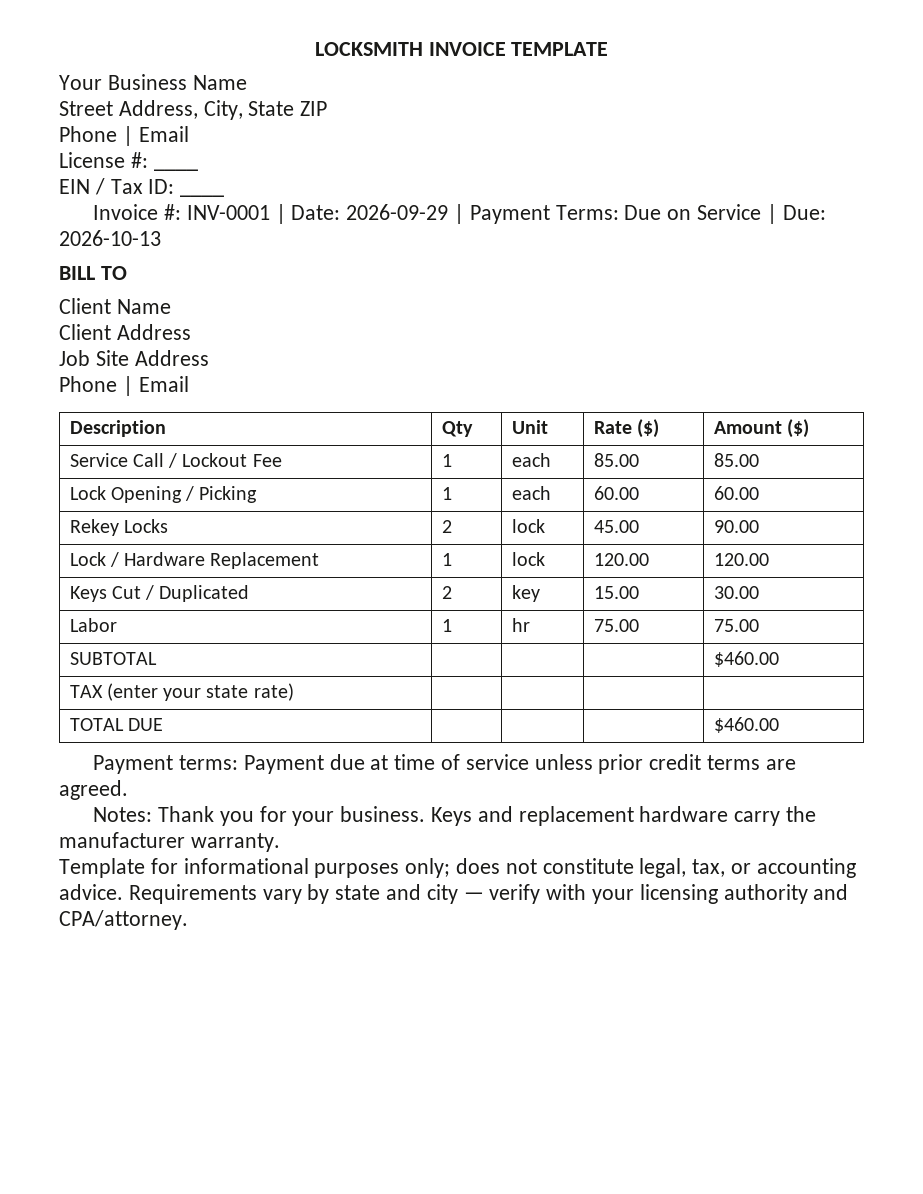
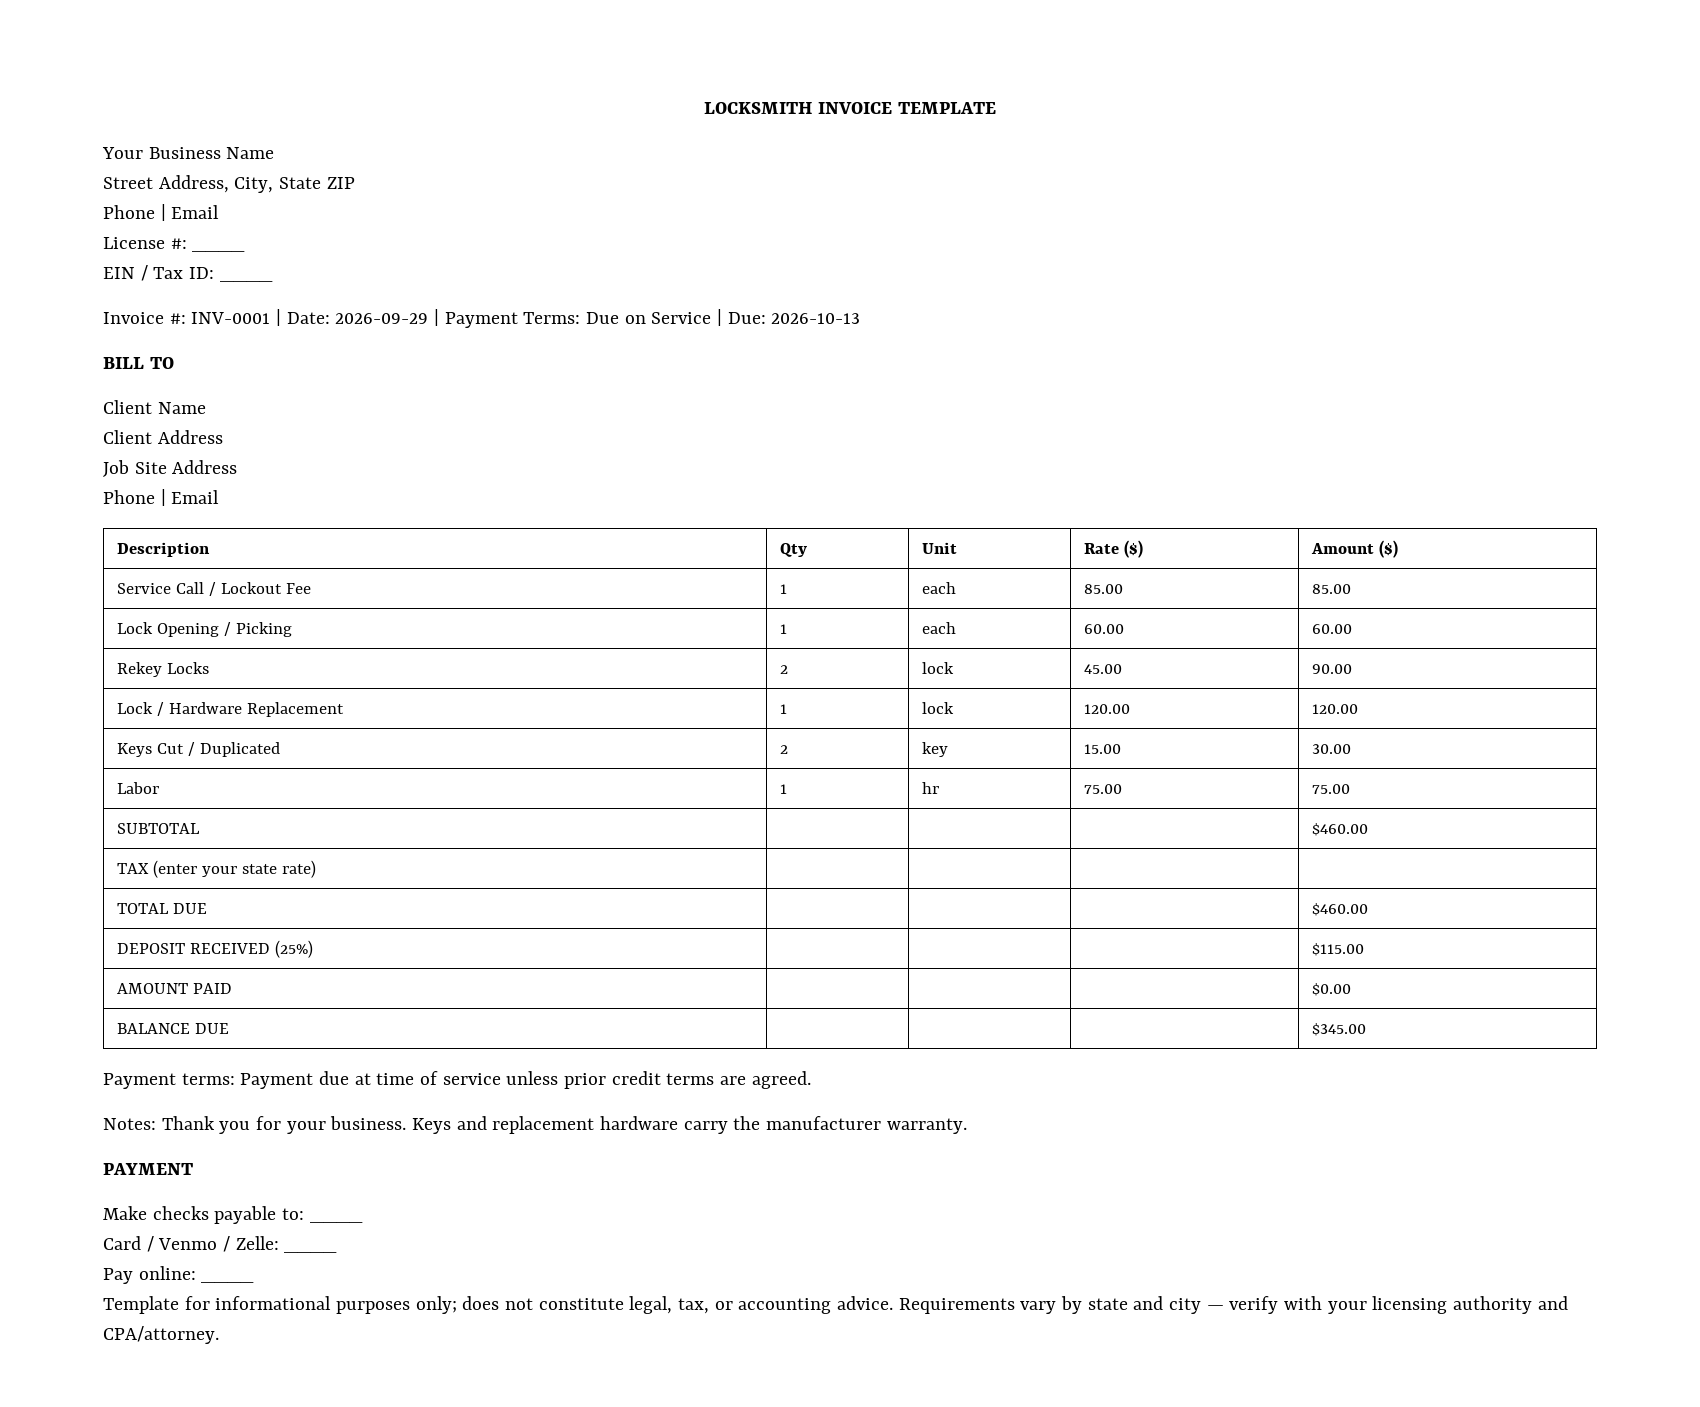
(779, 725) none -> [116,940,314,958] [1311,943,1364,956] [116,983,232,994] [1311,983,1351,996] [116,1023,229,1034] [1311,1023,1366,1036] // DEPOSIT RECEIVED (25%) | | | | $115.00 // AMOUNT PAID | | | | $0.00 // BALANCE DUE | | | | $345.00
(280, 842) none -> [103,1163,193,1175] [103,1206,305,1224] [309,1220,363,1223] [103,1236,279,1252] [284,1250,338,1253] [103,1266,196,1284] [201,1280,255,1283] // PAYMENT // Make checks payable to: ____ // Card / Venmo / Zelle: ____ // Pay online: ____

